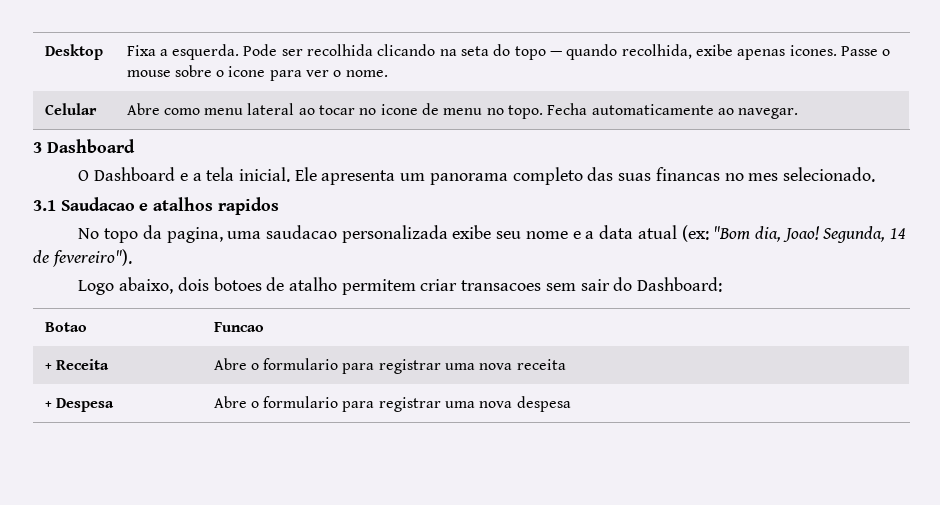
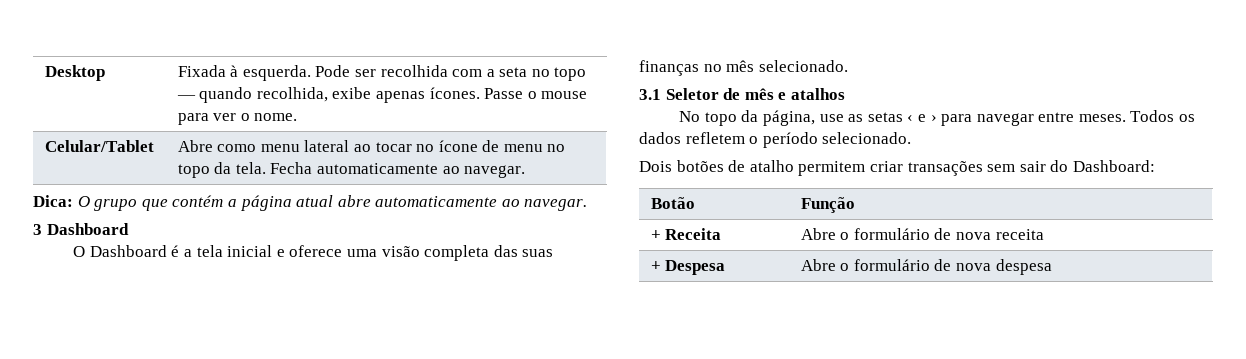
[126,45,168,56] Fixa a -> [177,65,239,77] Fixada à
[377,44,511,56] clicando na seta do -> [452,67,550,77] com a seta no
[789,45,837,56] icones. -> [429,87,480,99] ícones.
[174,65,266,77] sobre o icone -> (588, 95) none
[44,103,97,115] Celular -> [44,140,154,152] Celular/Tablet
[380,104,418,115] icone -> [438,140,478,152] ícone
[508,105,544,119] topo. -> [177,162,266,178] topo da tela.
(799, 113) none -> [33,195,588,211] // Dica: O grupo que contém a página atual abre automaticamente ao navegar.
[179,173,188,181] e -> [171,245,180,257] é
[239,167,779,185] inicial. Ele apresenta um panorama completo das suas financas no mes -> [227,245,554,261] [639,60,755,76] inicial e oferece uma visão completa das suas finanças no mês
[60,197,135,211] Saudacao -> [665,88,774,100] Seletor de mês
[217,197,279,215] rapidos -> (845, 94) none
[166,225,907,243] [33,249,132,267] [78,277,262,295] pagina, uma saudacao personalizada exibe seu nome e a data atual (ex: "Bom dia, Joao! Segunda, 14 de fevereiro"). // Logo abaixo, dois botoes -> [762,110,1196,126] [639,132,912,148] [639,160,724,172] página, use as setas ‹ e › para navegar entre meses. Todos os dados refletem o período selecionado. // Dois botões
[461,280,542,291] transacoes -> [907,161,983,176] transações
[44,322,87,332] [213,322,264,332] Botao | Funcao -> [650,197,695,209] [800,197,855,213] Botão | Função
[263,358,476,374] formulario para registrar uma -> [853,228,952,240] formulário de
[263,396,476,412] formulario para registrar uma -> [853,259,952,271] formulário de

